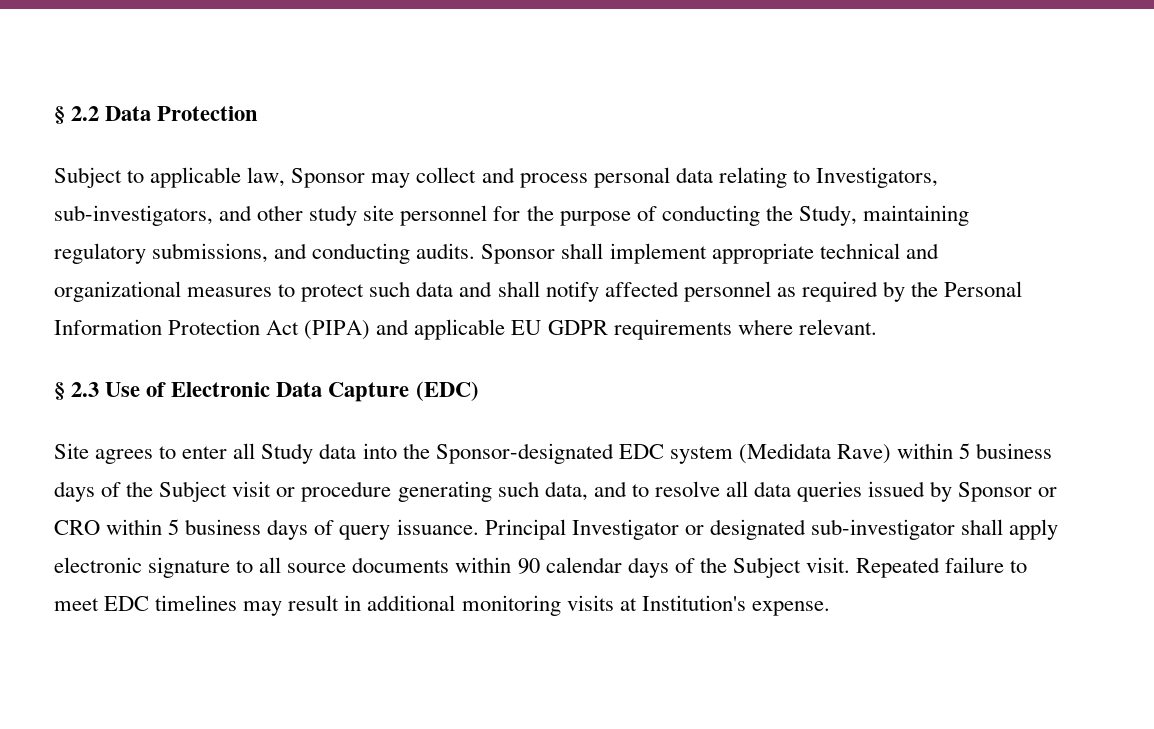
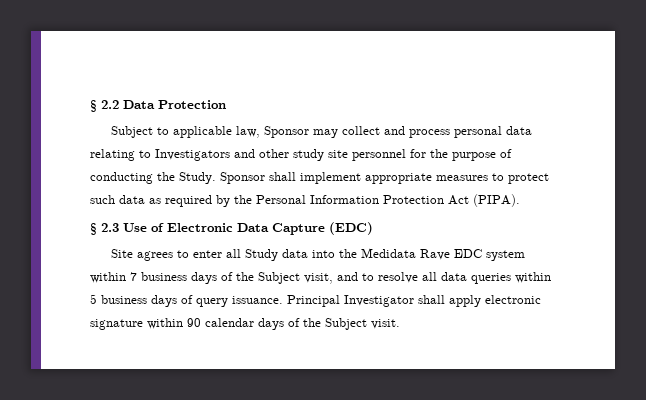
[815,167,938,188] [54,205,213,226] Investigators, sub-investigators, -> [155,149,230,161] Investigators
[798,205,969,226] [54,243,476,264] Study, maintaining regulatory submissions, and conducting audits. -> [179,172,216,184] Study.
[819,243,939,259] [54,281,181,302] technical and organizational -> (432, 178) none
[459,281,771,302] and shall notify affected personnel -> (145, 199) none
[304,319,877,340] (PIPA) and applicable EU GDPR requirements where relevant. -> [473,194,520,207] (PIPA).
[435,443,971,464] Sponsor-designated EDC system (Medidata Rave) within 5 -> [361,248,526,261] [90,272,137,283] Medidata Rave EDC system within 7
[232,481,588,502] visit or procedure generating such data, -> [304,273,333,284] visit,
[868,481,1058,502] [54,520,100,535] issued by Sponsor or CRO -> (511, 278) none
[684,519,955,540] or designated sub-investigator -> (414, 301) none
[236,557,450,573] to all source documents -> (143, 324) none
[856,557,1028,578] [54,595,830,616] Repeated failure to meet EDC timelines may result in additional monitoring visits at Institution's expense. -> (400, 324) none

